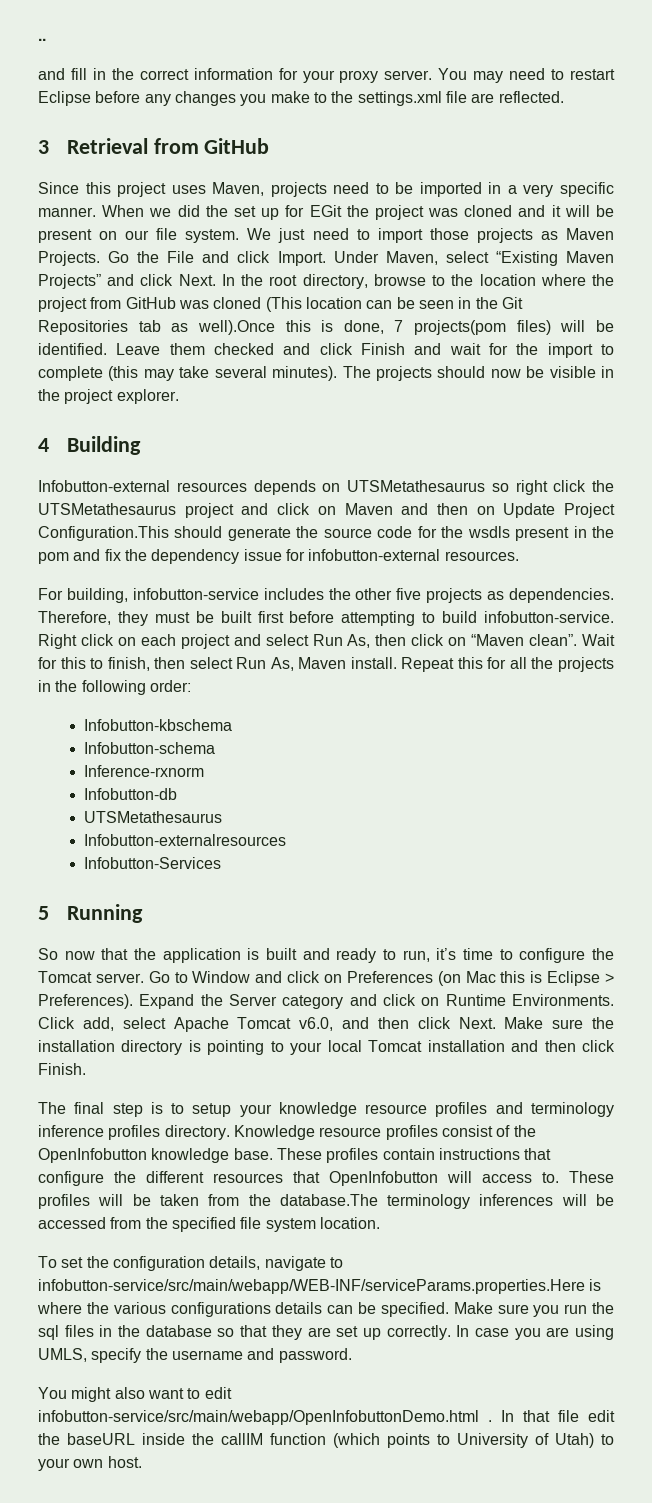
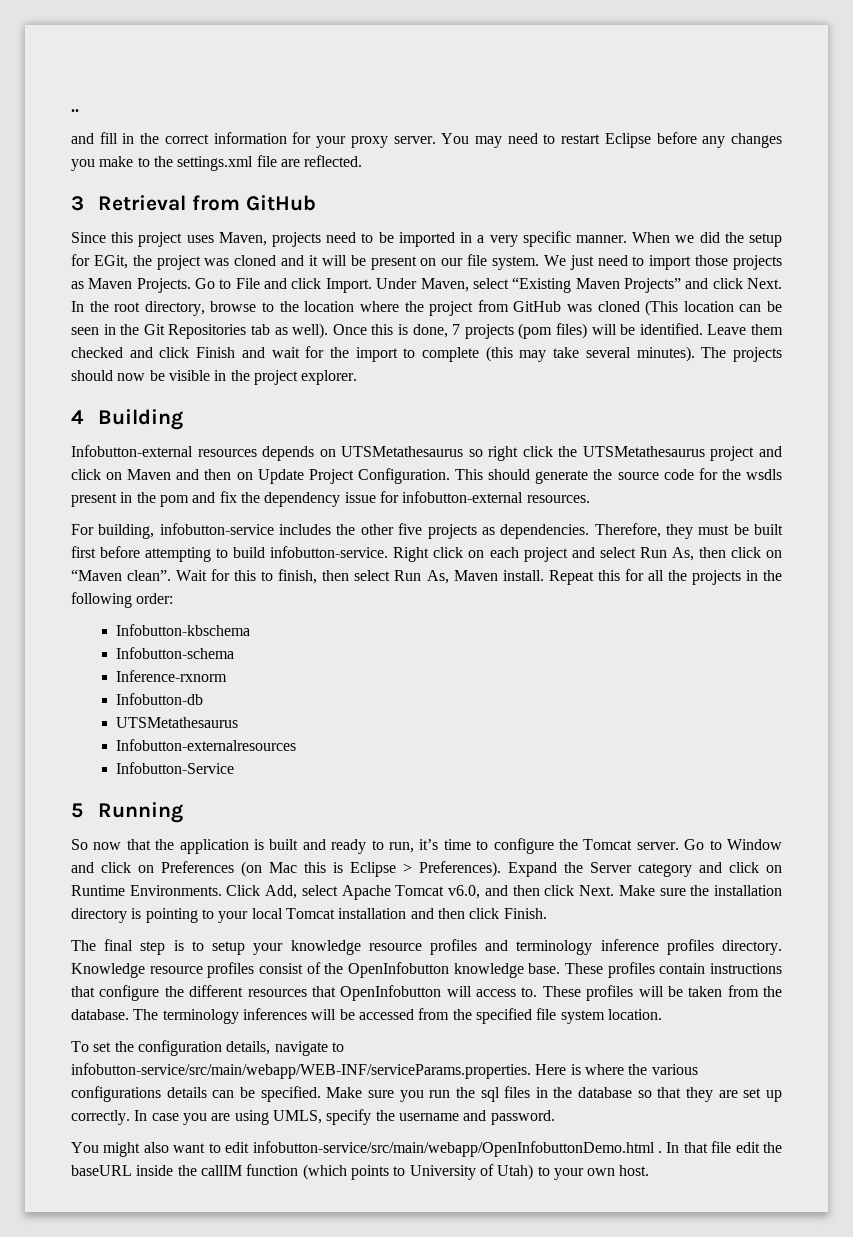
[233,205,342,220] set up for EGit -> [749,233,783,247] [71,254,128,269] setup for EGit,
[137,251,160,263] the -> [219,279,232,289] to
[197,320,275,335] well).Once -> [292,323,367,339] well). Once
[414,320,507,335] projects(pom -> [464,323,553,339] projects (pom
[38,526,169,541] Configuration.This -> [357,468,484,484] Configuration. This
[84,857,222,869] Infobutton-Services -> [115,762,234,774] Infobutton-Service
[82,1017,114,1031] add, -> [265,885,298,899] Add,
[279,1194,378,1206] database.The -> [71,1009,159,1020] database. The
[38,1279,585,1294] infobutton-service/src/main/webapp/WEB-INF/serviceParams.properties.Here -> [71,1063,567,1079] infobutton-service/src/main/webapp/WEB-INF/serviceParams.properties. Here

